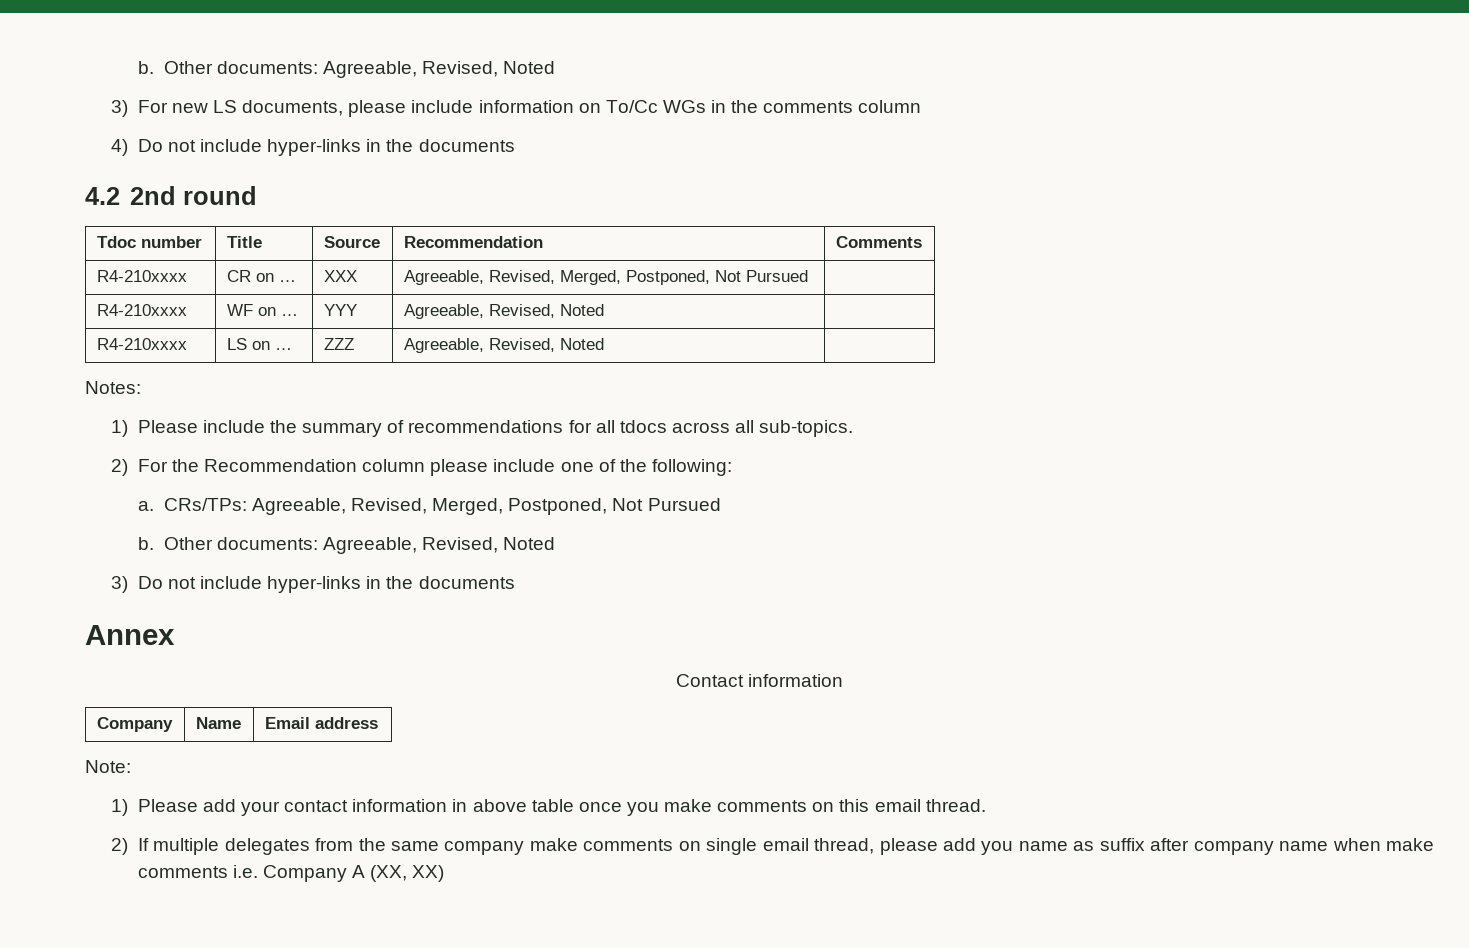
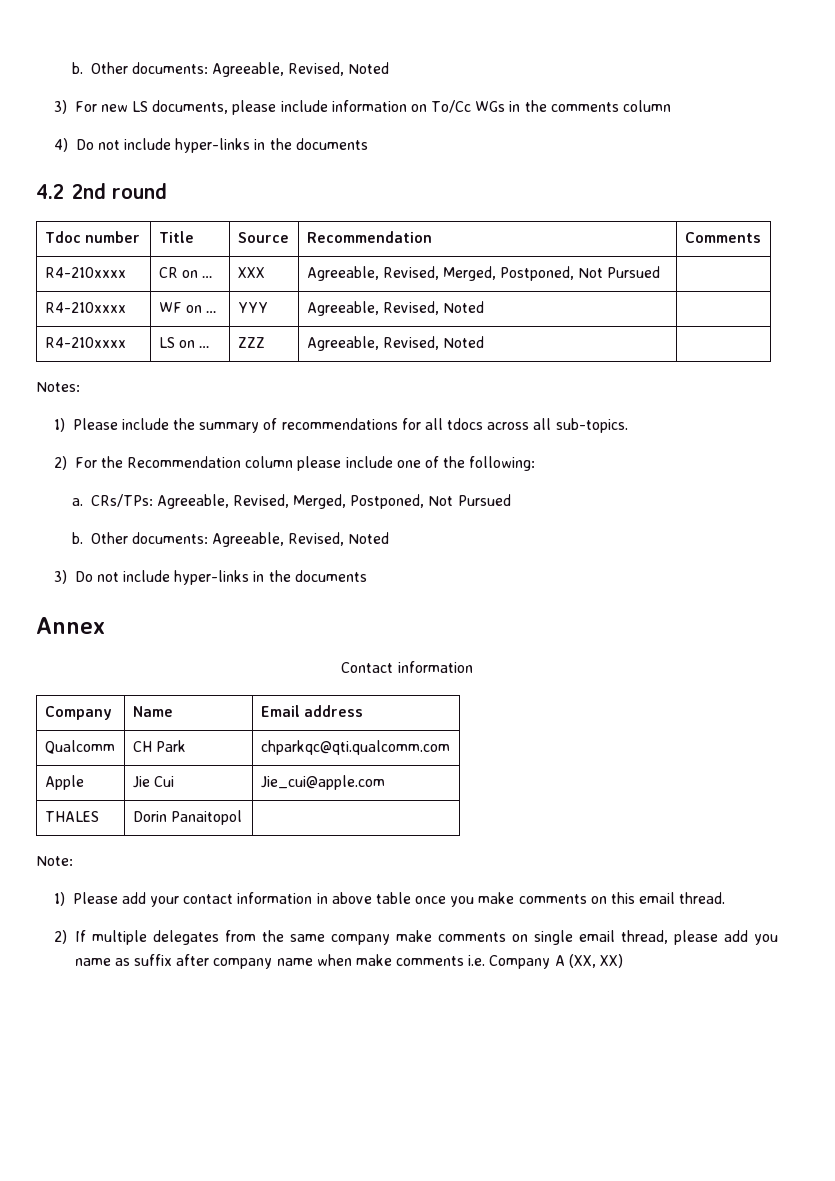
(378, 723) none -> [44,740,115,754] [132,740,186,752] [260,740,450,755] [44,775,84,790] [132,776,174,788] [260,775,385,790] [44,811,99,822] [132,810,242,825] // Qualcomm | CH Park | chparkqc@qti.qualcomm.com // Apple | Jie Cui | Jie_cui@apple.com // THALES | Dorin Panaitopol |

